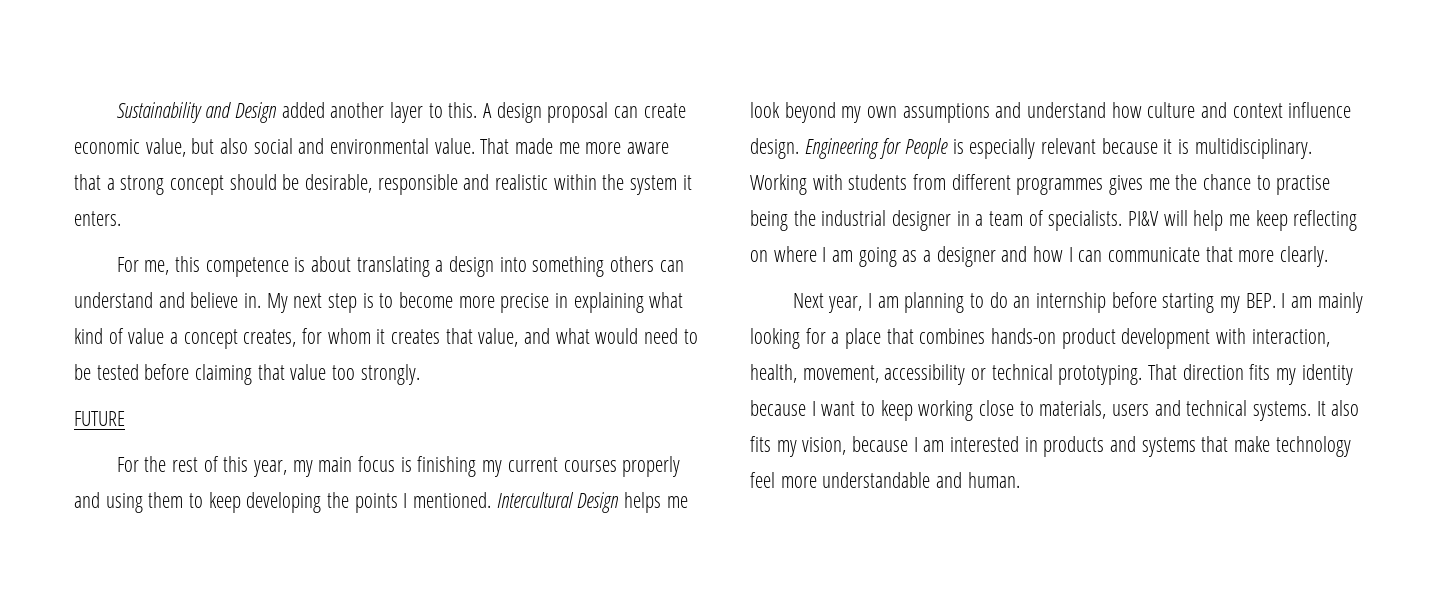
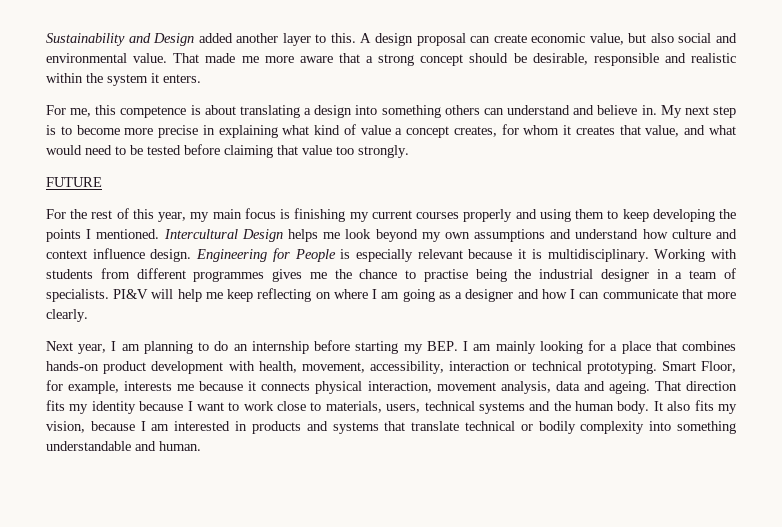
[1251,329,1330,347] interaction, -> (255, 366) none
[884,364,966,385] accessibility -> [369,361,511,374] accessibility, interaction
(1143, 375) none -> [661,361,736,373] [46,380,650,394] Smart Floor, for example, interests me because it connects physical interaction, movement analysis, data and ageing.
[880,400,974,421] keep working -> [243,401,274,411] work
[1112,400,1312,421] users and technical systems. -> [386,401,650,414] users, technical systems and the human body.
[1234,436,1351,457] [750,472,817,488] make technology feel more -> [411,421,736,434] translate technical or bodily complexity into something

